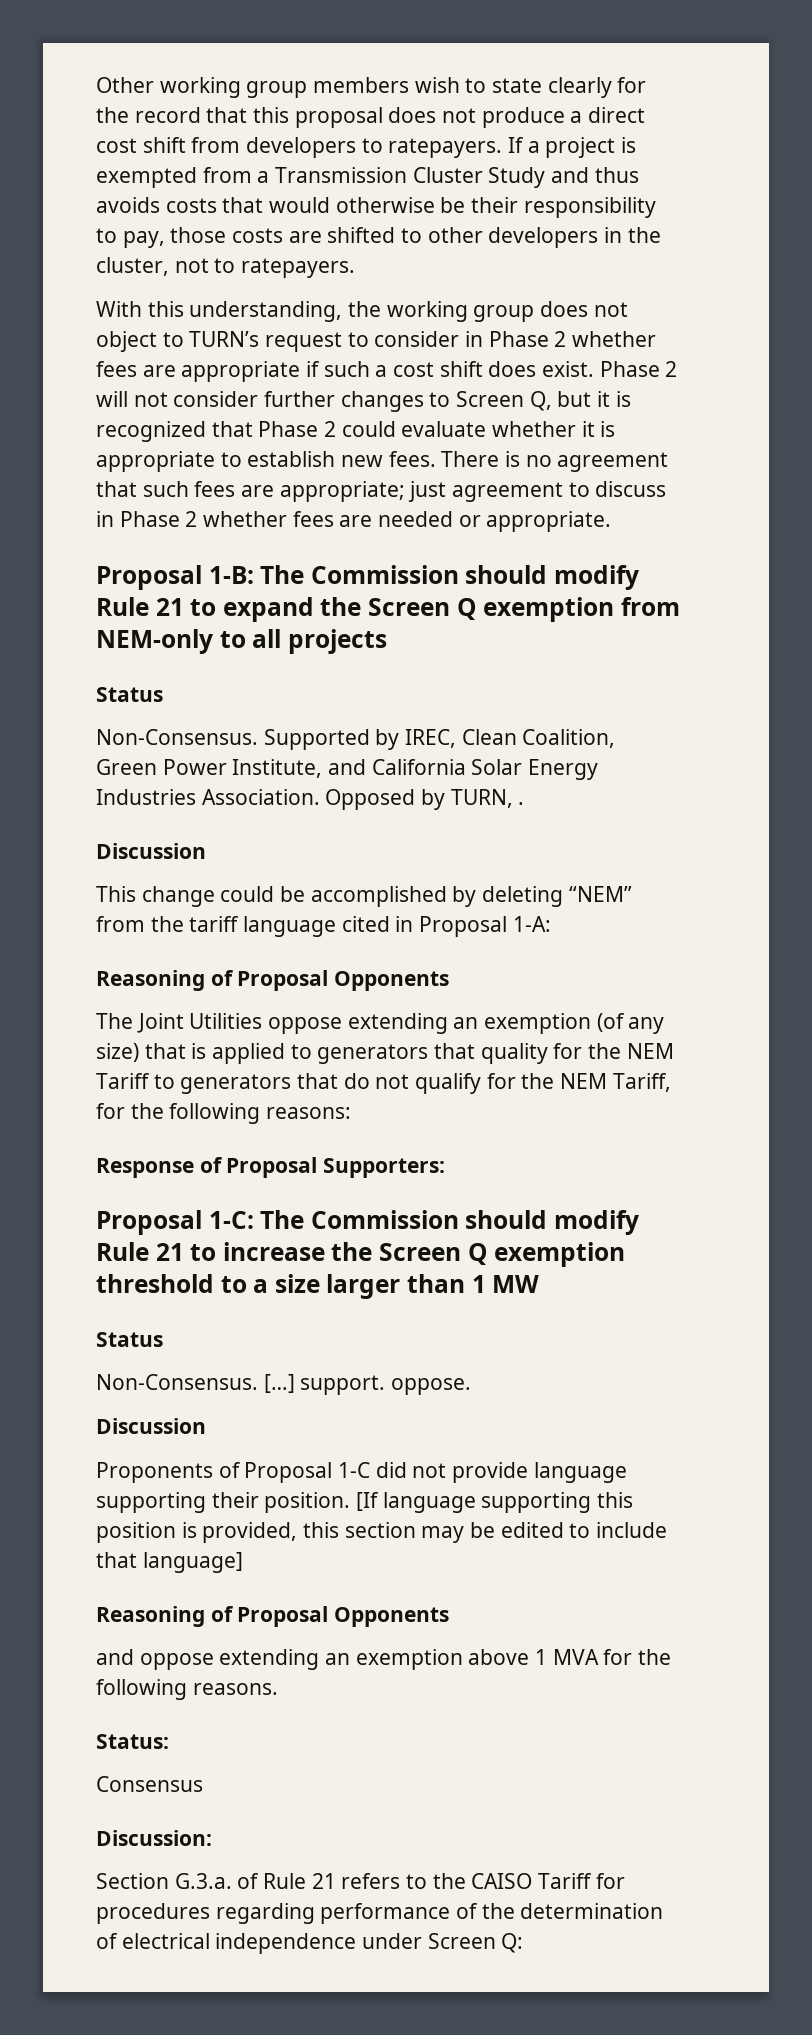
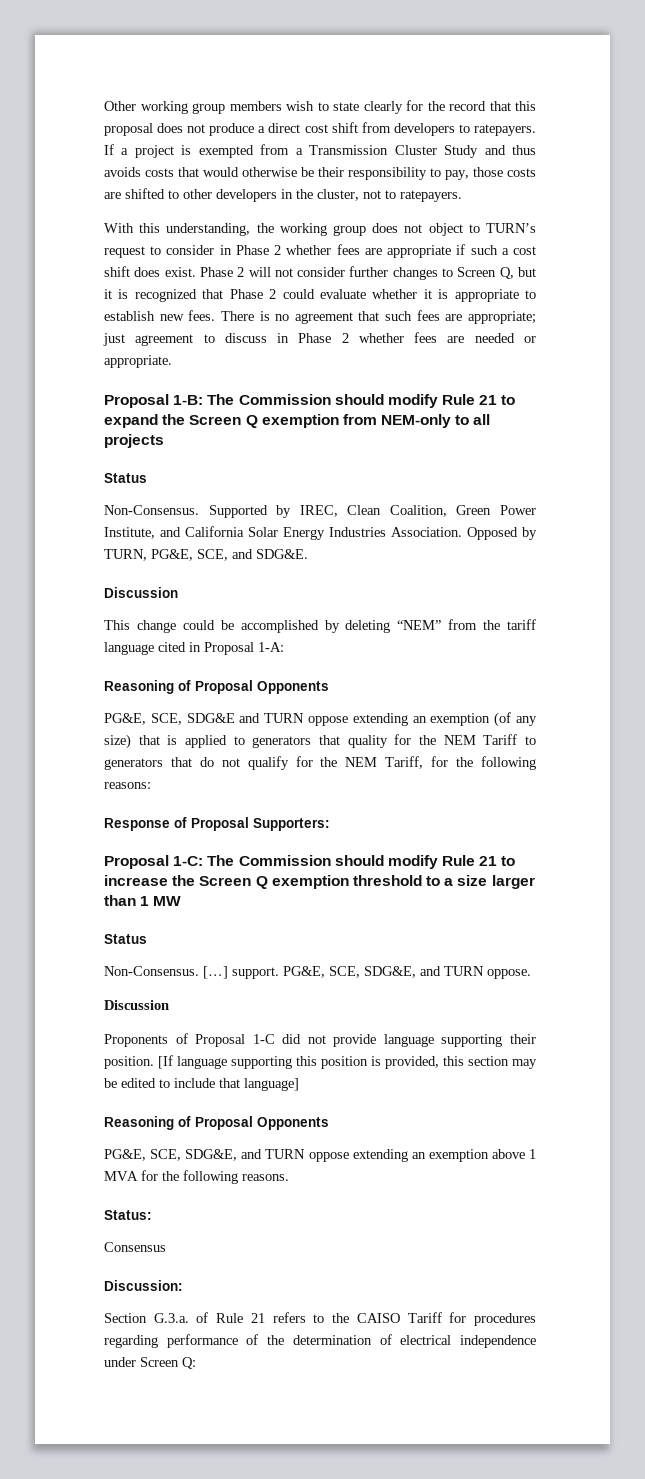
[518,802,525,805] . -> [151,549,308,561] PG&E, SCE, and SDG&E.
[96,1013,263,1033] The Joint Utilities -> [104,713,305,725] PG&E, SCE, SDG&E and TURN
(386, 1385) none -> [283,966,484,978] PG&E, SCE, SDG&E, and TURN
[96,1649,134,1665] and -> [104,1149,306,1161] PG&E, SCE, SDG&E, and TURN

